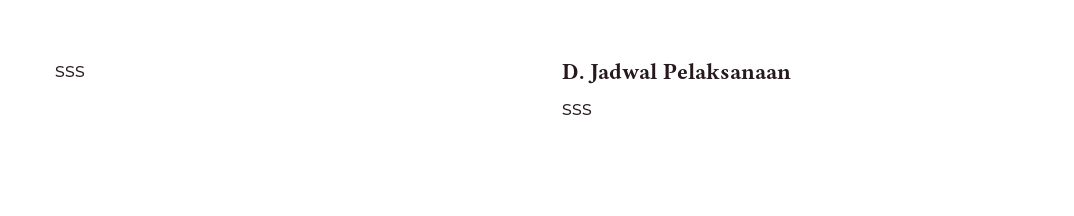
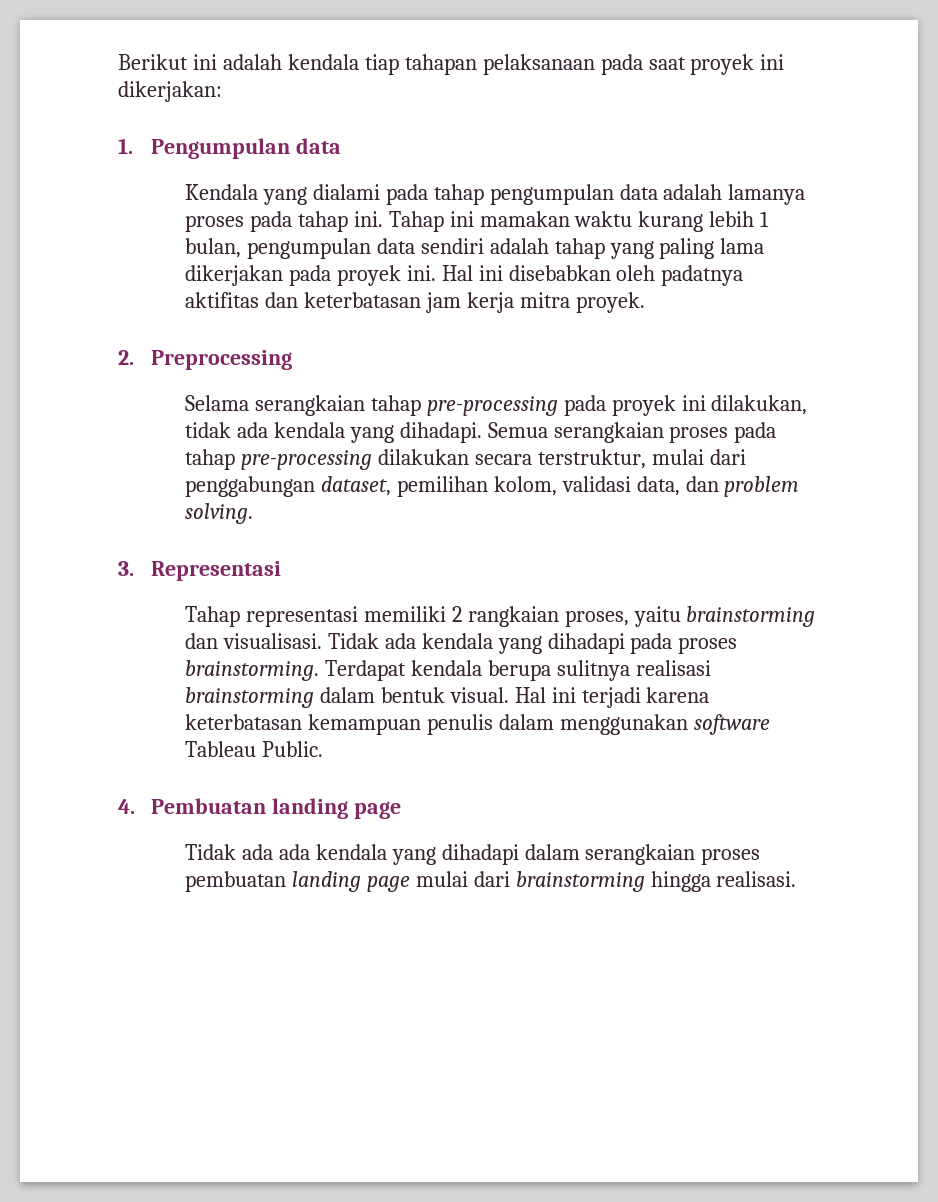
[55,66,85,77] [562,63,792,84] [562,104,592,115] sss // D. Jadwal Pelaksanaan // sss -> [118,54,785,75] [118,81,222,102] [118,138,342,159] [184,184,806,205] [184,211,770,232] [184,238,765,259] [184,265,744,286] [184,292,645,313] [118,350,293,370] [184,395,808,416] [184,422,777,443] [184,449,746,470] [184,476,800,497] [184,503,253,524] [118,561,282,581] [184,606,816,627] [184,633,738,654] [184,660,711,681] [184,687,710,708] [184,714,770,735] [184,741,323,757] [118,798,402,819] [184,844,761,865] [184,871,797,892] Berikut ini adalah kendala tiap tahapan pelaksanaan pada saat proyek ini dikerjakan: // 1. Pengumpulan data // Kendala yang dialami pada tahap pengumpulan data adalah lamanya proses pada tahap ini. Tahap ini mamakan waktu kurang lebih 1 bulan, pengumpulan data sendiri adalah tahap yang paling lama dikerjakan pada proyek ini. Hal ini disebabkan oleh padatnya aktifitas dan keterbatasan jam kerja mitra proyek. // 2. Preprocessing // Selama serangkaian tahap pre-processing pada proyek ini dilakukan, tidak ada kendala yang dihadapi. Semua serangkaian proses pada tahap pre-processing dilakukan secara terstruktur, mulai dari penggabungan dataset, pemilihan kolom, validasi data, dan problem solving. // 3. Representasi // Tahap representasi memiliki 2 rangkaian proses, yaitu brainstorming dan visualisasi. Tidak ada kendala yang dihadapi pada proses brainstorming. Terdapat kendala berupa sulitnya realisasi brainstorming dalam bentuk visual. Hal ini terjadi karena keterbatasan kemampuan penulis dalam menggunakan software Tableau Public. // 4. Pembuatan landing page // Tidak ada ada kendala yang dihadapi dalam serangkaian proses pembuatan landing page mulai dari brainstorming hingga realisasi.

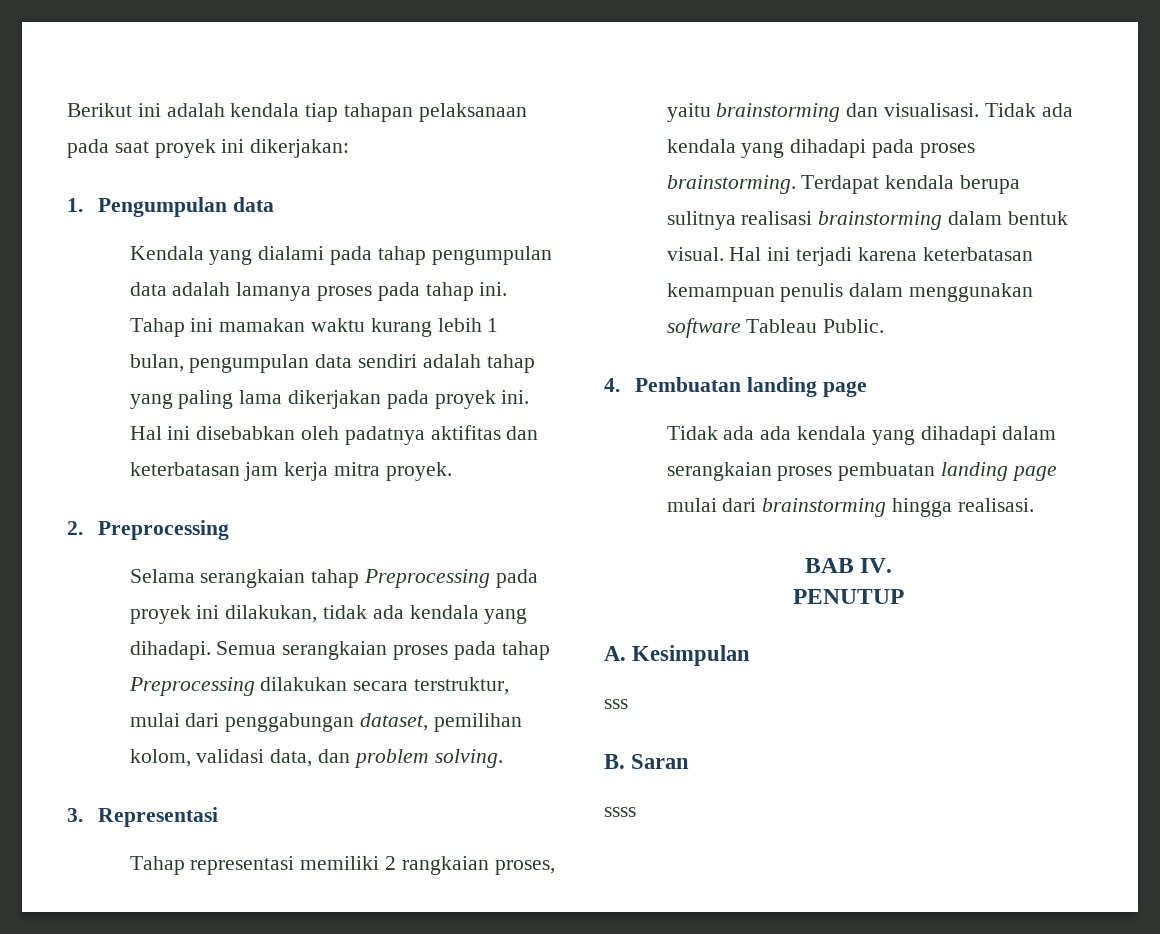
[426,396,558,416] pre-processing -> [363,569,490,588] Preprocessing
[240,450,372,470] pre-processing -> [128,677,255,696] Preprocessing
(797, 879) none -> [804,558,893,573] [793,589,904,604] [604,645,751,666] [604,699,628,709] [604,754,690,769] [604,807,636,817] // BAB IV. // PENUTUP // A. Kesimpulan // sss // B. Saran // ssss

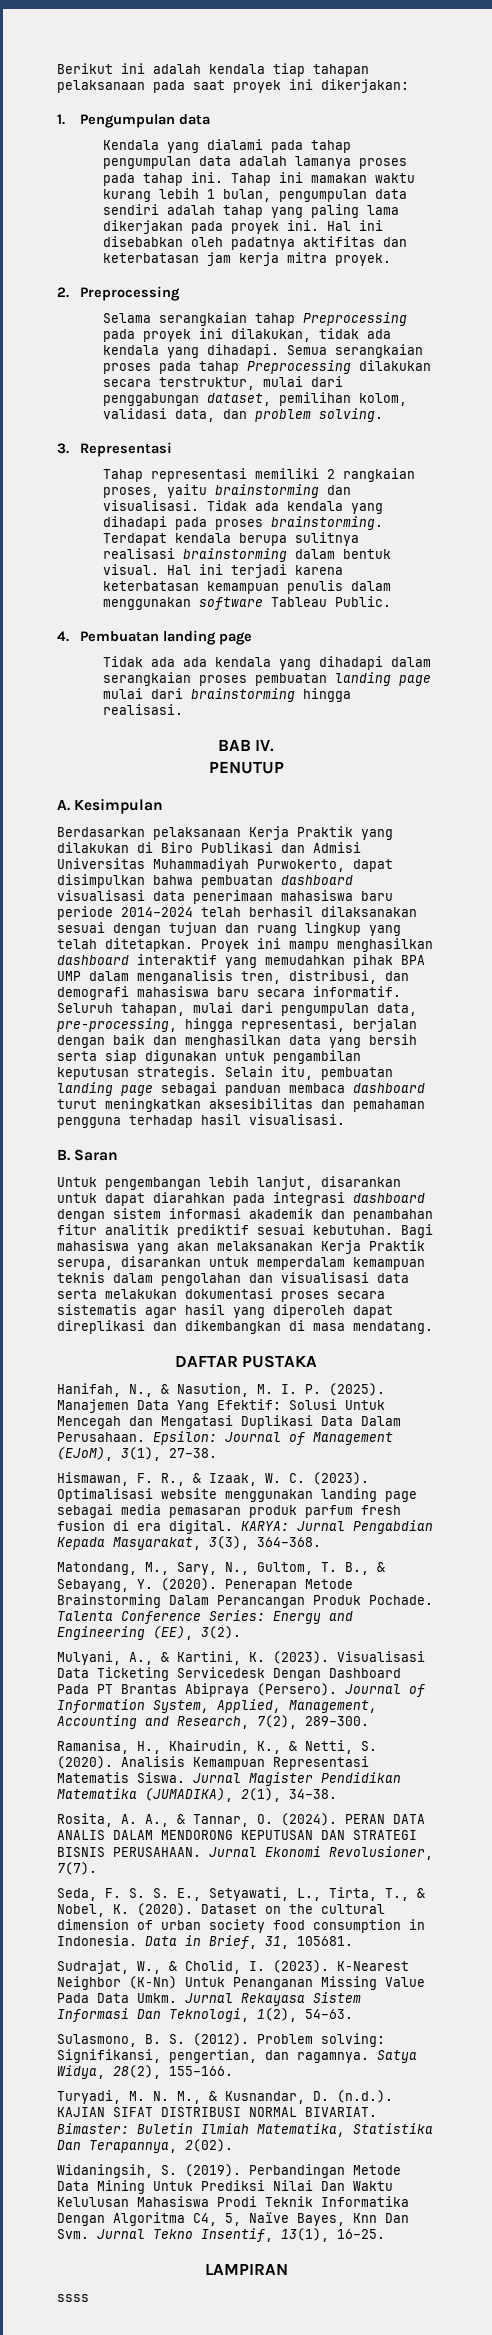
[604,699,628,709] [604,754,690,769] sss // B. Saran -> [57,826,393,840] [57,842,361,853] [57,858,393,872] [57,874,353,888] [57,890,393,904] [57,906,417,920] [57,922,401,936] [57,938,433,952] [57,954,425,968] [57,970,409,984] [57,986,401,1000] [57,1002,417,1016] [57,1018,417,1032] [57,1034,417,1048] [57,1050,361,1064] [57,1066,393,1080] [57,1082,425,1096] [57,1098,425,1112] [57,1114,345,1128] [57,1149,119,1161] [57,1176,401,1190] [57,1192,425,1206] [57,1208,433,1222] [57,1224,433,1238] [57,1240,425,1254] [57,1256,425,1270] [57,1272,409,1286] [57,1288,385,1302] [57,1304,393,1318] [57,1320,433,1334] [174,1355,318,1368] [57,1383,385,1397] [57,1399,385,1413] [57,1415,401,1429] [57,1431,393,1445] [57,1447,217,1461] [57,1472,369,1486] [57,1488,417,1502] [57,1504,401,1518] [57,1520,433,1534] [57,1536,321,1550] [57,1562,385,1575] [57,1578,353,1592] [57,1594,433,1608] [57,1610,353,1624] [57,1626,241,1640] [57,1651,425,1665] [57,1667,401,1681] [57,1683,425,1697] [57,1699,377,1713] [57,1715,369,1729] [57,1740,377,1754] [57,1756,369,1770] [57,1772,401,1786] [57,1788,337,1802] [57,1813,425,1827] [57,1830,417,1840] [57,1846,433,1860] [57,1862,97,1875] [57,1887,425,1901] [57,1903,385,1917] [57,1919,425,1933] [57,1935,353,1949] [57,1960,409,1974] [57,1976,425,1990] [57,1992,361,2006] [57,2008,353,2022] [57,2033,385,2047] [57,2049,417,2063] [57,2065,233,2079] [57,2090,393,2104] [57,2107,377,2117] [57,2123,433,2137] [57,2139,233,2153] [57,2164,401,2178] [57,2180,393,2194] [57,2196,409,2207] [57,2212,409,2226] [57,2228,385,2242] [204,2263,288,2275] Berdasarkan pelaksanaan Kerja Praktik yang dilakukan di Biro Publikasi dan Admisi Universitas Muhammadiyah Purwokerto, dapat disimpulkan bahwa pembuatan dashboard visualisasi data penerimaan mahasiswa baru periode 2014–2024 telah berhasil dilaksanakan sesuai dengan tujuan dan ruang lingkup yang telah ditetapkan. Proyek ini mampu menghasilkan dashboard interaktif yang memudahkan pihak BPA UMP dalam menganalisis tren, distribusi, dan demografi mahasiswa baru secara informatif. Seluruh tahapan, mulai dari pengumpulan data, pre-processing, hingga representasi, berjalan dengan baik dan menghasilkan data yang bersih serta siap digunakan untuk pengambilan keputusan strategis. Selain itu, pembuatan landing page sebagai panduan membaca dashboard turut meningkatkan aksesibilitas dan pemahaman pengguna terhadap hasil visualisasi. // B. Saran // Untuk pengembangan lebih lanjut, disarankan untuk dapat diarahkan pada integrasi dashboard dengan sistem informasi akademik dan penambahan fitur analitik prediktif sesuai kebutuhan. Bagi mahasiswa yang akan melaksanakan Kerja Praktik serupa, disarankan untuk memperdalam kemampuan teknis dalam pengolahan dan visualisasi data serta melakukan dokumentasi proses secara sistematis agar hasil yang diperoleh dapat direplikasi dan dikembangkan di masa mendatang. // DAFTAR PUSTAKA // Hanifah, N., & Nasution, M. I. P. (2025). Manajemen Data Yang Efektif: Solusi Untuk Mencegah dan Mengatasi Duplikasi Data Dalam Perusahaan. Epsilon: Journal of Management (EJoM), 3(1), 27–38. // Hismawan, F. R., & Izaak, W. C. (2023). Optimalisasi website menggunakan landing page sebagai media pemasaran produk parfum fresh fusion di era digital. KARYA: Jurnal Pengabdian Kepada Masyarakat, 3(3), 364–368. // Matondang, M., Sary, N., Gultom, T. B., & Sebayang, Y. (2020). Penerapan Metode Brainstorming Dalam Perancangan Produk Pochade. Talenta Conference Series: Energy and Engineering (EE), 3(2). // Mulyani, A., & Kartini, K. (2023). Visualisasi Data Ticketing Servicedesk Dengan Dashboard Pada PT Brantas Abipraya (Persero). Journal of Information System, Applied, Management, Accounting and Research, 7(2), 289–300. // Ramanisa, H., Khairudin, K., & Netti, S. (2020). Analisis Kemampuan Representasi Matematis Siswa. Jurnal Magister Pendidikan Matematika (JUMADIKA), 2(1), 34–38. // Rosita, A. A., & Tannar, O. (2024). PERAN DATA ANALIS DALAM MENDORONG KEPUTUSAN DAN STRATEGI BISNIS PERUSAHAAN. Jurnal Ekonomi Revolusioner, 7(7). // Seda, F. S. S. E., Setyawati, L., Tirta, T., & Nobel, K. (2020). Dataset on the cultural dimension of urban society food consumption in Indonesia. Data in Brief, 31, 105681. // Sudrajat, W., & Cholid, I. (2023). K-Nearest Neighbor (K-Nn) Untuk Penanganan Missing Value Pada Data Umkm. Jurnal Rekayasa Sistem Informasi Dan Teknologi, 1(2), 54–63. // Sulasmono, B. S. (2012). Problem solving: Signifikansi, pengertian, dan ragamnya. Satya Widya, 28(2), 155–166. // Turyadi, M. N. M., & Kusnandar, D. (n.d.). KAJIAN SIFAT DISTRIBUSI NORMAL BIVARIAT. Bimaster: Buletin Ilmiah Matematika, Statistika Dan Terapannya, 2(02). // Widaningsih, S. (2019). Perbandingan Metode Data Mining Untuk Prediksi Nilai Dan Waktu Kelulusan Mahasiswa Prodi Teknik Informatika Dengan Algoritma C4, 5, Naïve Bayes, Knn Dan Svm. Jurnal Tekno Insentif, 13(1), 16–25. // LAMPIRAN

